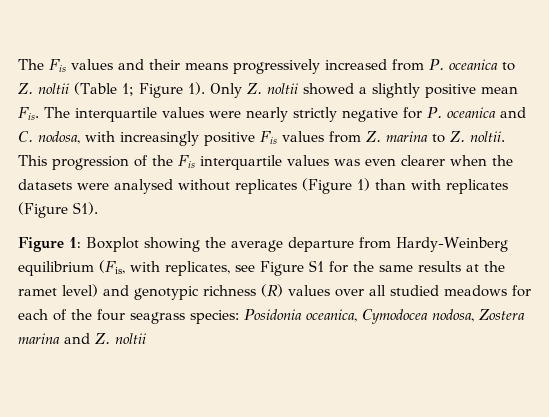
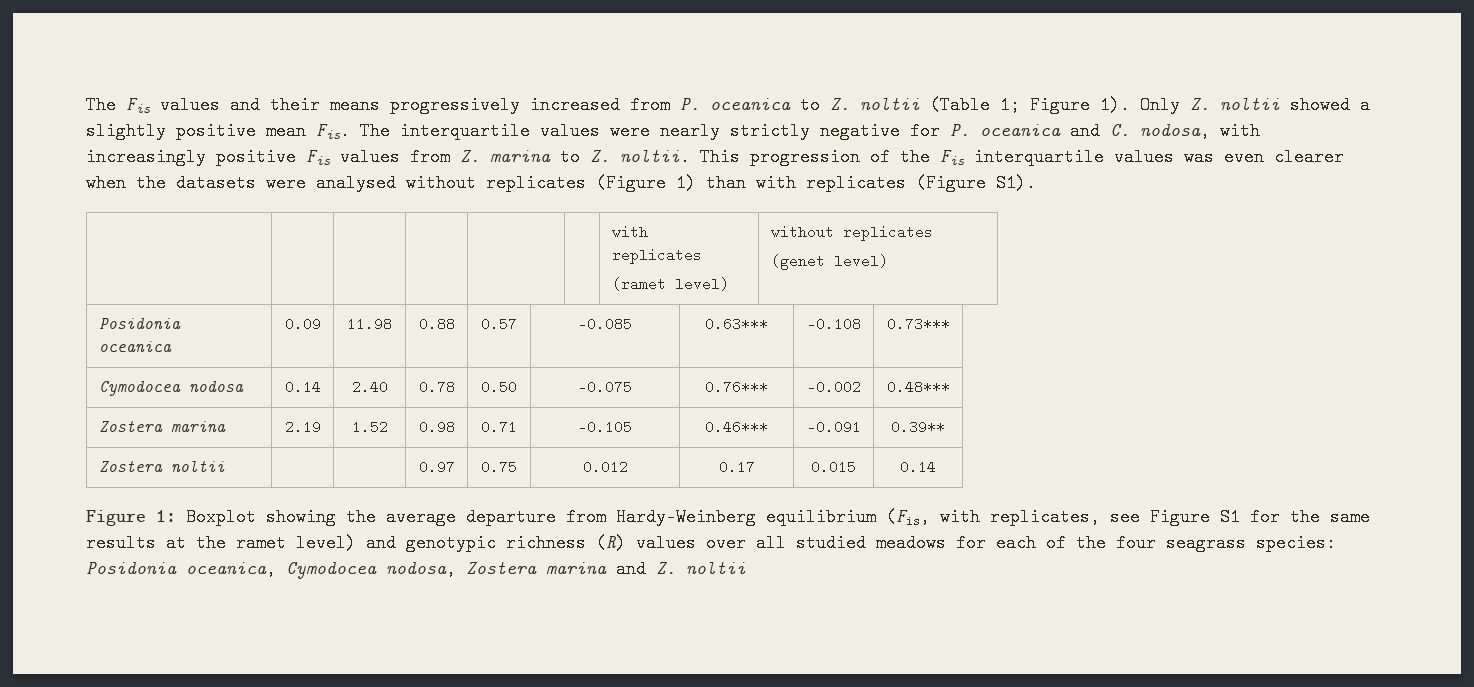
(98, 208) none -> [611,226,648,237] [611,248,702,264] [611,277,729,291] [770,225,933,241] [770,254,888,270] [98,317,181,329] [98,341,172,352] [284,317,321,331] [347,317,392,331] [418,317,455,331] [481,317,517,331] [578,317,632,331] [705,317,768,331] [806,317,861,331] [886,317,950,331] [98,380,244,396] [284,380,321,394] [351,380,388,394] [418,380,455,394] [481,380,517,394] [578,380,632,394] [705,380,768,394] [806,380,861,394] [886,380,950,394] [98,421,226,432] [284,420,321,434] [351,420,388,434] [418,420,455,434] [481,420,517,434] [578,420,632,434] [705,420,768,434] [806,420,861,434] [891,420,945,434] [98,460,225,472] [418,460,455,474] [481,460,517,474] [582,460,628,474] [718,460,755,474] [811,460,856,474] [900,460,936,474] // | | | | | | with replicates // (ramet level) | without replicates // (genet level) // Posidonia oceanica | 0.09 | 11.98 | 0.88 | 0.57 | -0.085 | 0.63*** | -0.108 | 0.73*** // Cymodocea nodosa | 0.14 | 2.40 | 0.78 | 0.50 | -0.075 | 0.76*** | -0.002 | 0.48*** // Zostera marina | 2.19 | 1.52 | 0.98 | 0.71 | -0.105 | 0.46*** | -0.091 | 0.39** // Zostera noltii | | | 0.97 | 0.75 | 0.012 | 0.17 | 0.015 | 0.14

